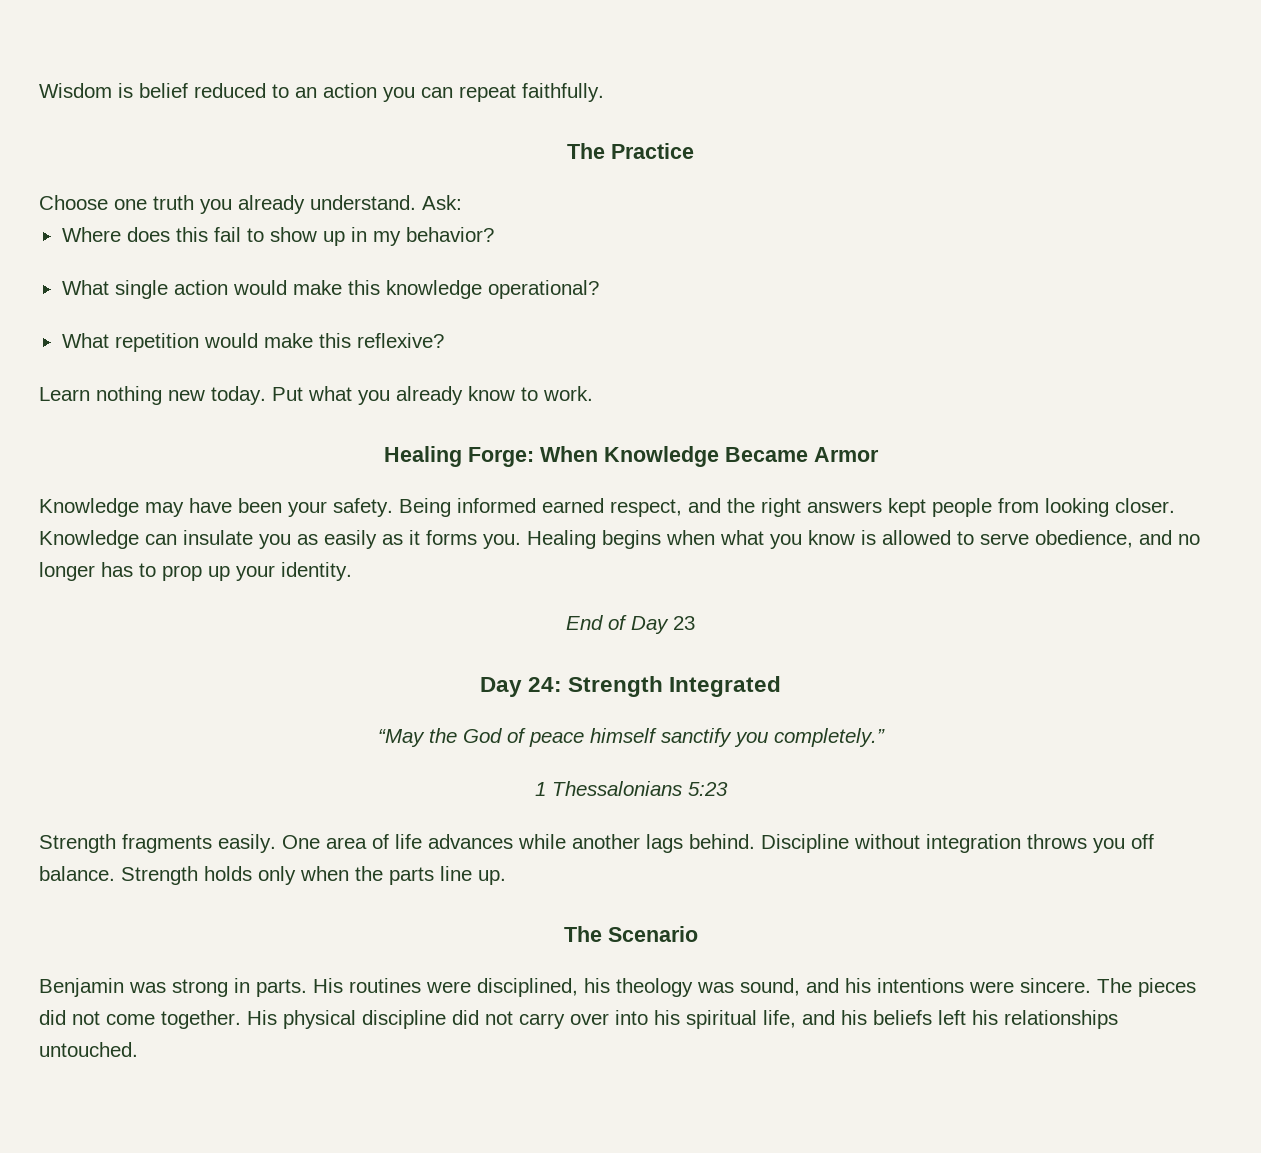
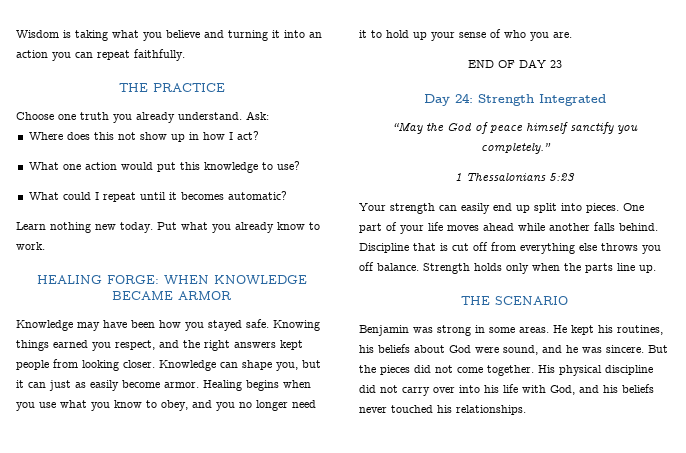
[139,83,289,98] belief reduced to -> [75,30,305,41] taking what you believe and turning it into
[567,143,694,159] The Practice -> [118,83,225,92] THE PRACTICE
[213,227,264,242] fail to -> [117,132,136,140] not
[372,227,494,246] [61,280,168,299] my behavior? // What single -> [202,131,259,140] [28,162,81,170] how I act? // What one
[292,280,342,295] make -> [156,162,176,172] put
[487,280,599,299] [61,333,444,352] operational? // What repetition would make this reflexive? -> [261,161,300,170] [28,191,287,202] to use? // What could I repeat until it becomes automatic?
[383,446,879,467] [39,498,604,517] Healing Forge: When Knowledge Became Armor // Knowledge may have been your safety. Being informed earned -> [36,275,307,285] [112,291,232,300] [16,319,320,331] [16,340,111,351] HEALING FORGE: WHEN KNOWLEDGE BECAME ARMOR // Knowledge may have been how you stayed safe. Knowing things earned you
[183,530,521,549] insulate you as easily as it forms you. -> [242,360,321,371] [16,380,199,391] shape you, but it can just as easily become armor.
(715, 537) none -> [16,402,56,411] you use
[861,530,1200,548] [39,562,352,581] [566,615,669,634] is allowed to serve obedience, and no longer has to prop up your identity. // End of Day -> [146,400,316,411] [359,29,572,41] [467,59,546,68] to obey, and you no longer need it to hold up your sense of who you are. // END OF DAY
[39,834,513,853] Strength fragments easily. One area of life advances -> [359,203,644,214] [359,222,514,234] Your strength can easily end up split into pieces. One part of your life moves ahead
[646,834,683,853] lags -> [594,222,615,231] falls
[854,834,1021,853] without integration -> [413,242,597,254] that is cut off from everything else
[563,926,698,942] The Scenario -> [461,296,568,305] THE SCENARIO
[256,978,1132,997] parts. His routines were disciplined, his theology was sound, and his intentions were sincere. The -> [489,325,663,335] [359,344,668,355] [359,365,376,373] some areas. He kept his routines, his beliefs about God were sound, and he was sincere. But the
[686,1010,1118,1029] [39,1042,138,1057] spiritual life, and his beliefs left his relationships untouched. -> [503,384,654,395] [359,405,526,415] life with God, and his beliefs never touched his relationships.

